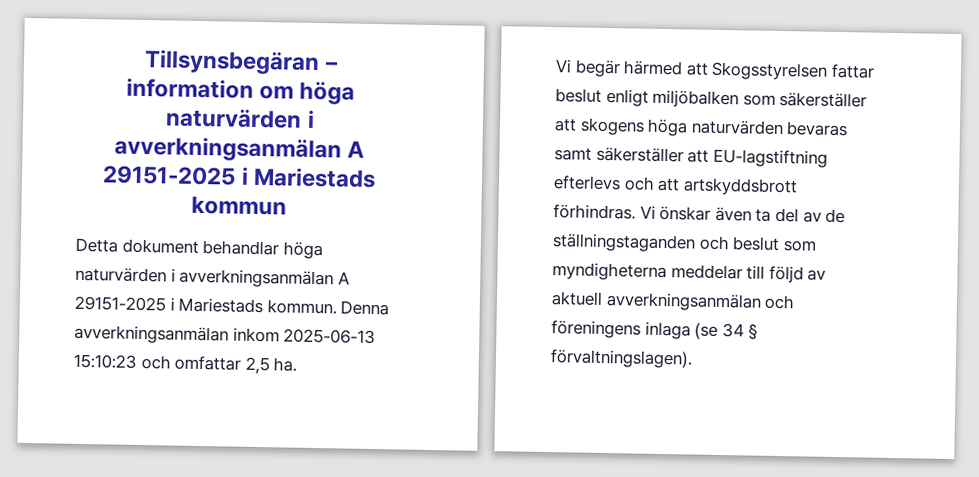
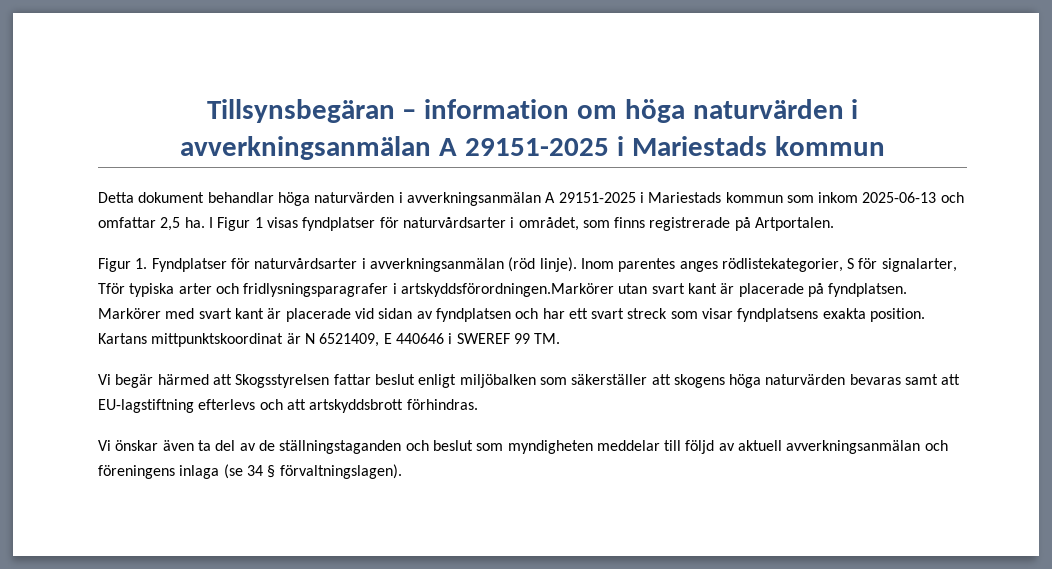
[266,299,390,316] [74,324,229,345] kommun. Denna avverkningsanmälan -> [725,192,814,203] kommun som
[73,353,137,369] 15:10:23 -> (937, 197) none
(298, 364) none -> [208,217,835,231] [98,257,957,272] [98,283,908,297] [98,308,926,322] [98,333,561,347] I Figur 1 visas fyndplatser för naturvårdsarter i området, som finns registrerade på Artportalen. // Figur 1. Fyndplatser för naturvårdsarter i avverkningsanmälan (röd linje). Inom parentes anges rödlistekategorier, S för signalarter, Tför typiska arter och fridlysningsparagrafer i artskyddsförordningen.Markörer utan svart kant är placerade på fyndplatsen. Markörer med svart kant är placerade vid sidan av fyndplatsen och har ett svart streck som visar fyndplatsens exakta position. Kartans mittpunktskoordinat är N 6521409, E 440646 i SWEREF 99 TM.
[595,146,684,163] säkerställer -> (939, 379) none
(636, 212) none -> (478, 404) //
[552,262,667,282] myndigheterna -> [507,440,593,454] myndigheten

